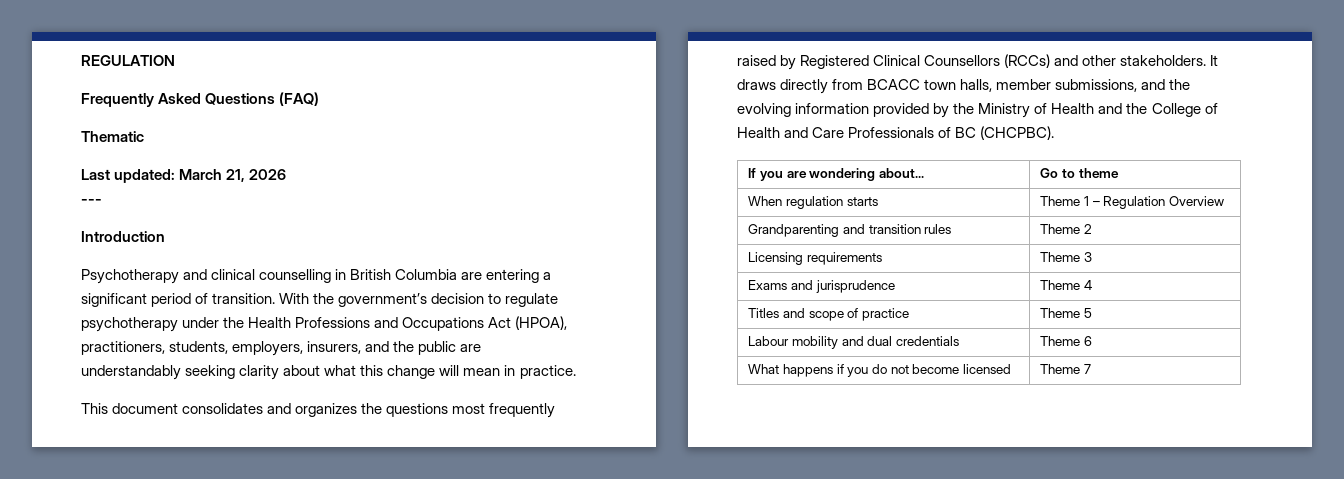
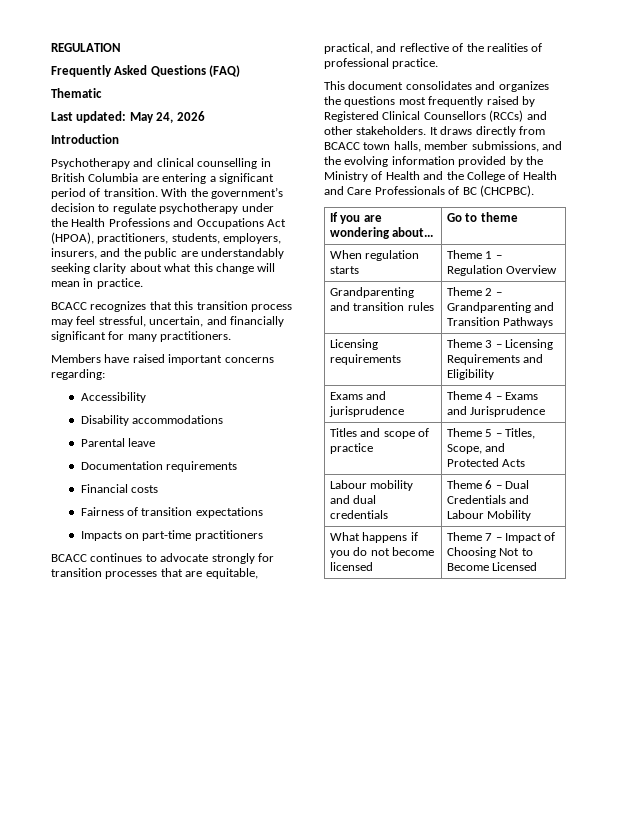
[179,169,246,182] March 21, -> [129,112,174,123] May 24,
[81,199,102,204] // --- -> (205, 116) none
(576, 372) none -> [51,301,292,312] [51,316,284,327] [51,331,232,342] [51,354,274,365] [51,369,105,380] [80,392,146,403] [80,415,224,426] [80,438,156,447] [80,461,238,472] [80,484,159,493] [80,507,263,518] [80,530,263,541] [51,553,274,564] [51,568,258,579] [324,43,543,54] [324,58,439,69] // BCACC recognizes that this transition process may feel stressful, uncertain, and financially significant for many practitioners. // Members have raised important concerns regarding: // Accessibility // Disability accommodations // Parental leave // Documentation requirements // Financial costs // Fairness of transition expectations // Impacts on part-time practitioners // BCACC continues to advocate strongly for transition processes that are equitable, practical, and reflective of the realities of professional practice.
(1093, 229) none -> [495,292,502,296] [446,302,555,313] [446,317,554,328] – Grandparenting and Transition Pathways
(1093, 257) none -> [495,339,553,350] [446,354,544,365] [446,369,494,380] – Licensing Requirements and Eligibility
(1093, 285) none -> [495,392,538,400] [446,406,546,417] – Exams and Jurisprudence
(1093, 313) none -> [495,428,535,439] [446,443,506,454] [446,458,526,467] – Titles, Scope, and Protected Acts
(1093, 341) none -> [495,480,529,489] [446,495,530,504] [446,510,532,521] – Dual Credentials and Labour Mobility
(1092, 369) none -> [495,532,556,543] [446,547,533,558] [446,562,538,571] – Impact of Choosing Not to Become Licensed

